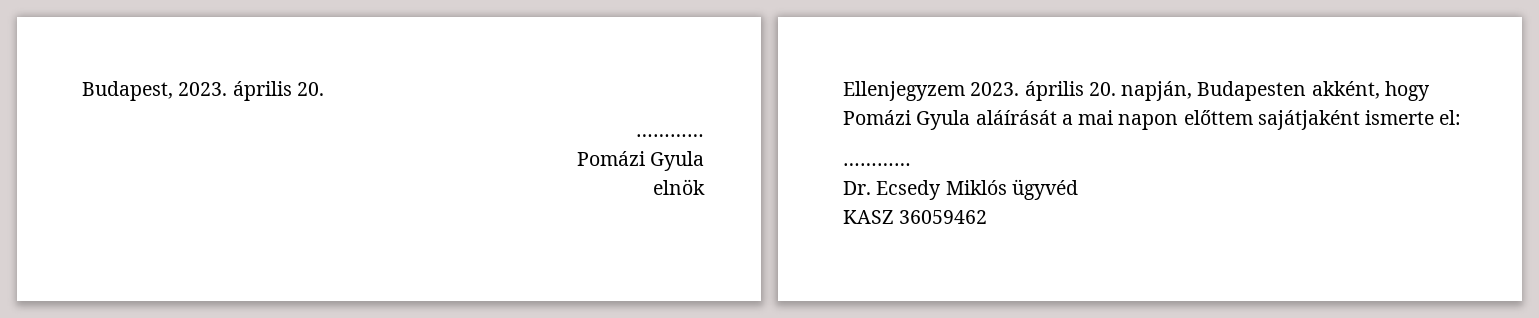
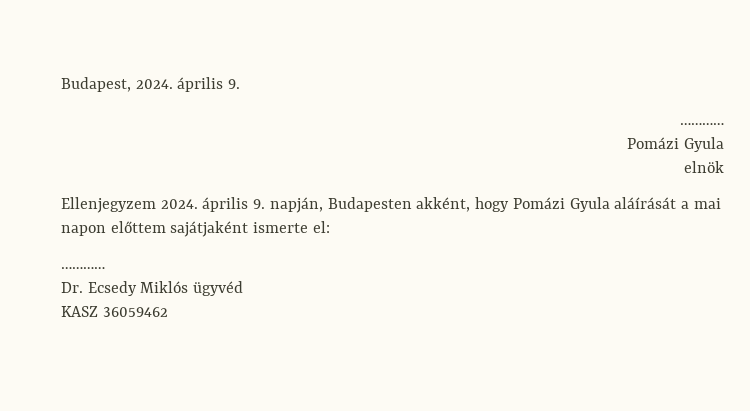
[178,81,324,101] 2023. április 20. -> [135,77,241,92] 2024. április 9.
[970,81,1116,101] 2023. április 20. -> [160,197,266,212] 2024. április 9.

